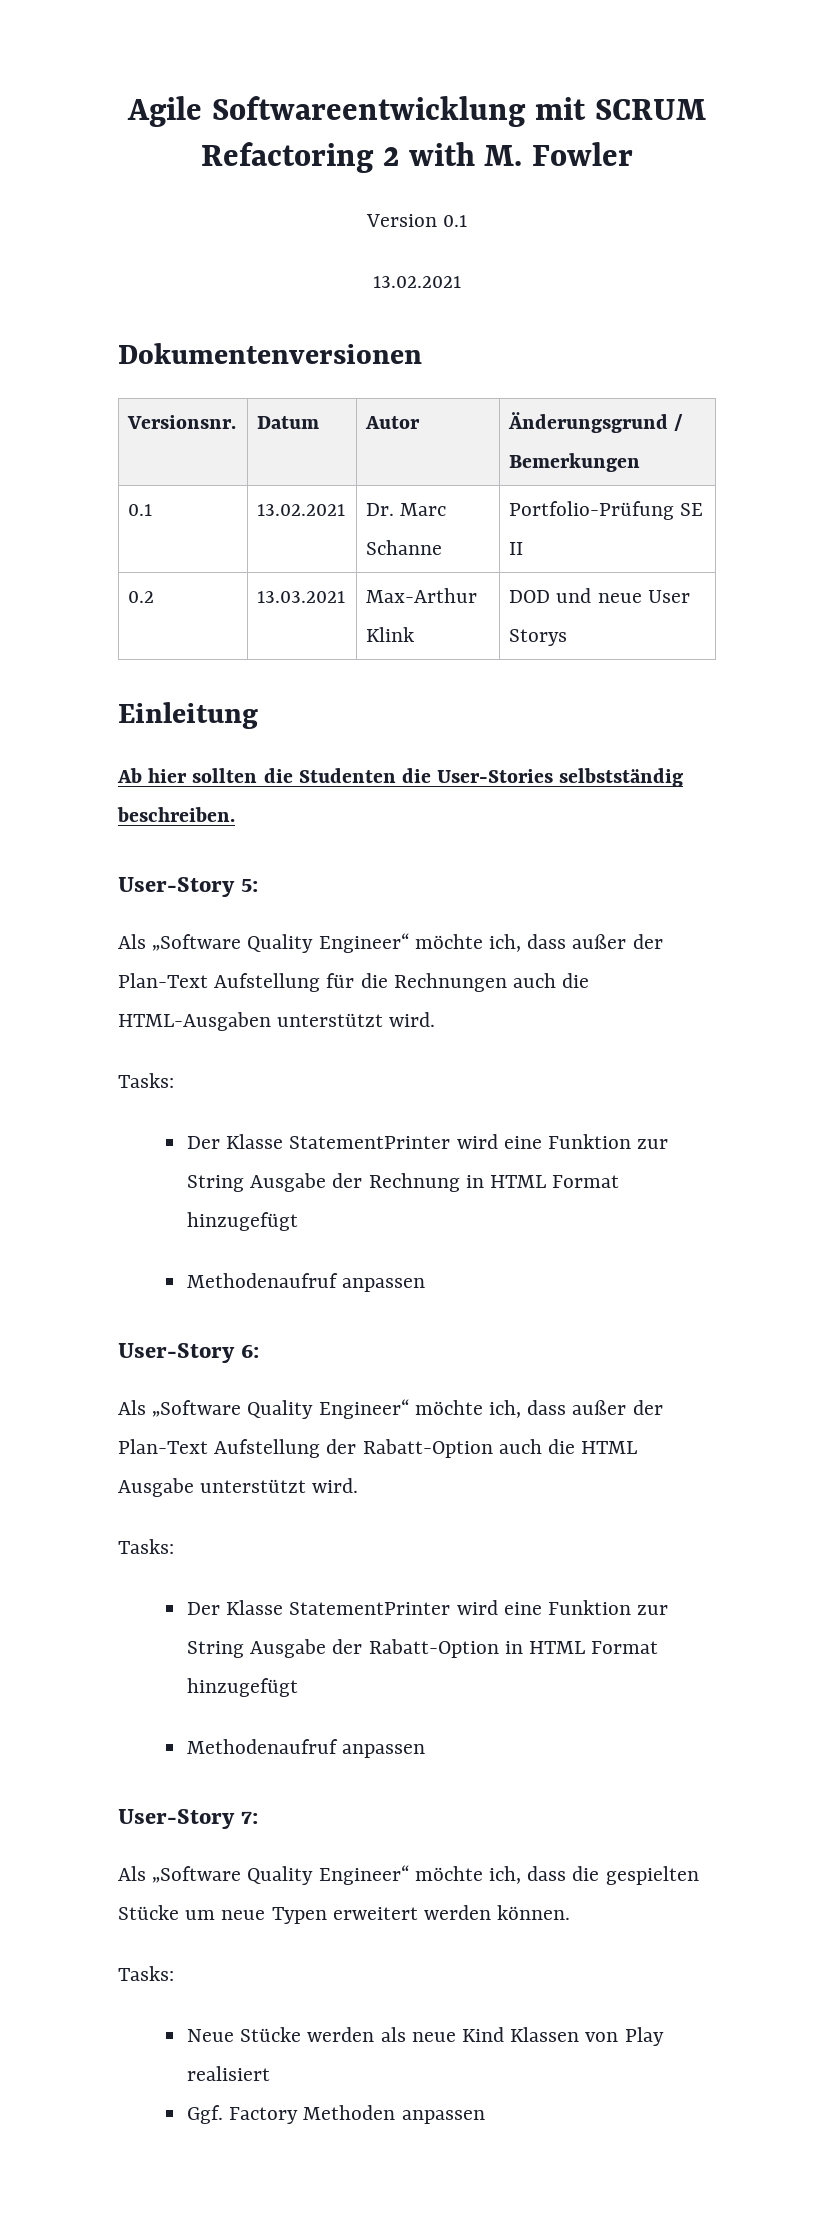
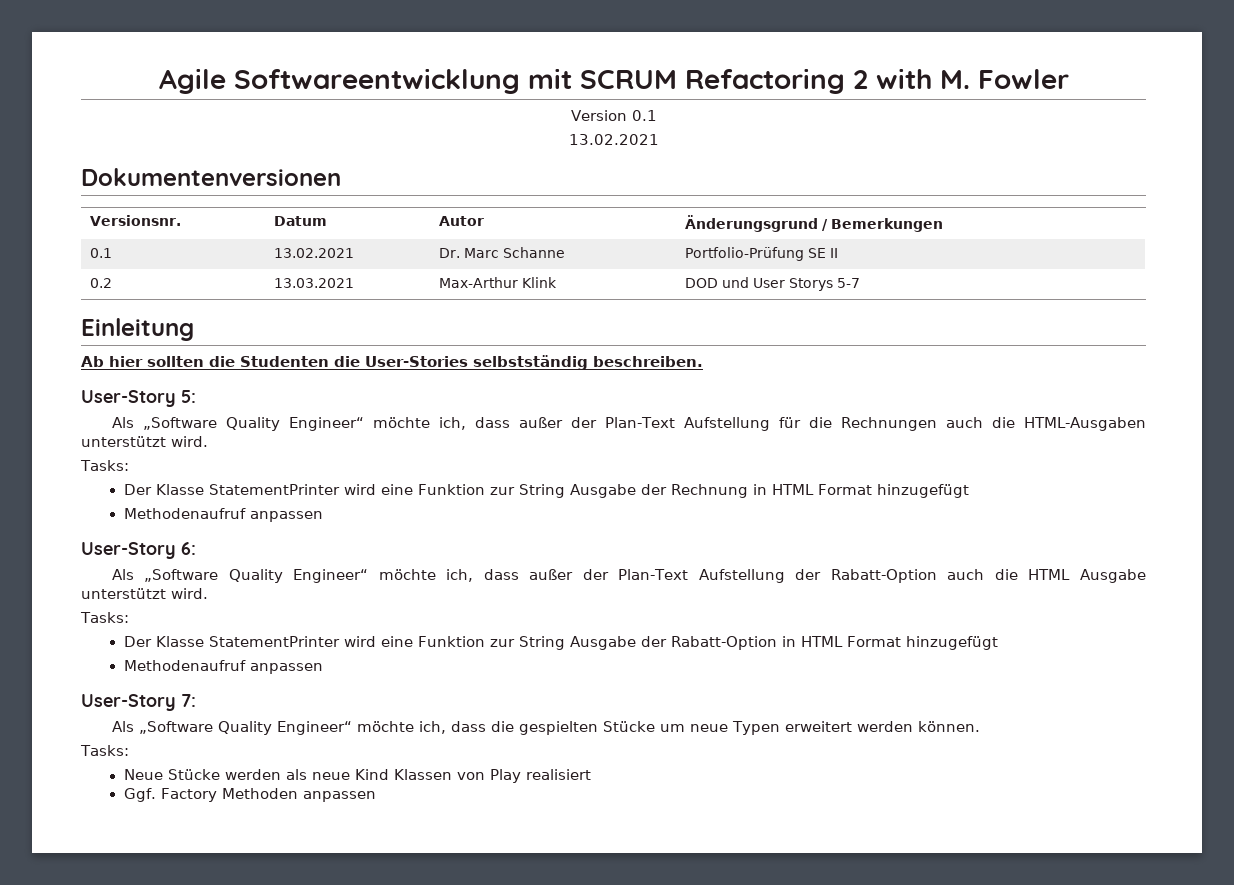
[597,593,642,603] neue -> (749, 282) none
(568, 637) none -> [836,278,860,288] 5-7

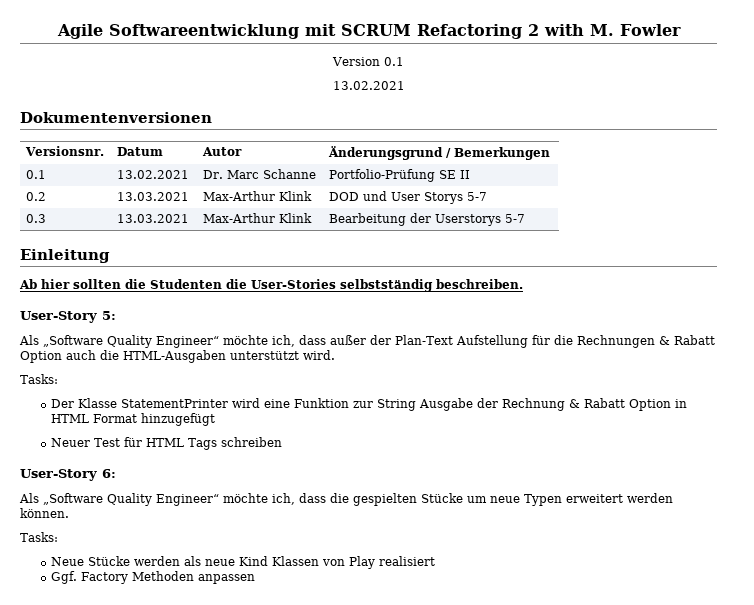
(860, 283) none -> [26,214,47,223] [117,214,190,223] [203,213,313,223] [329,213,526,226] // 0.3 | 13.03.2021 | Max-Arthur Klink | Bearbeitung der Userstorys 5-7
(937, 424) none -> [659,335,715,345] [20,351,62,363] & Rabatt Option
[752,484,969,498] [123,508,323,522] [81,542,196,559] [111,569,1146,583] [81,588,208,599] [80,612,129,623] [123,636,998,650] [123,660,323,674] [81,694,196,711] in HTML Format hinzugefügt // Methodenaufruf anpassen // User-Story 6: // Als „Software Quality Engineer“ möchte ich, dass außer der Plan-Text Aufstellung der Rabatt-Option auch die HTML Ausgabe unterstützt wird. // Tasks: // Der Klasse StatementPrinter wird eine Funktion zur String Ausgabe der Rabatt-Option in HTML Format hinzugefügt // Methodenaufruf anpassen // User-Story 7: -> [569,398,688,411] [51,413,216,426] [51,437,283,450] [20,469,116,481] & Rabatt Option in HTML Format hinzugefügt // Neuer Test für HTML Tags schreiben // User-Story 6:

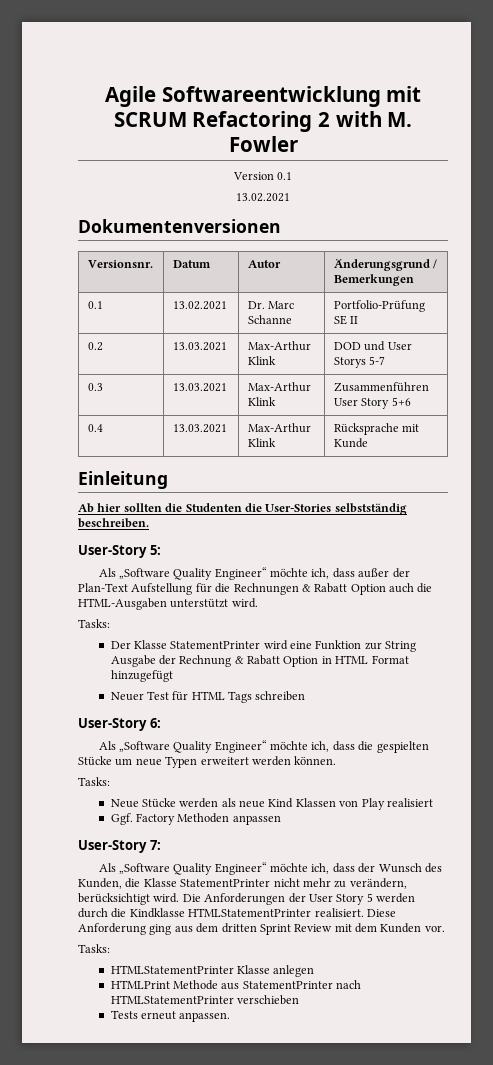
[329,213,526,226] Bearbeitung der Userstorys 5-7 -> [333,382,429,392] [333,397,411,409] [87,424,103,432] [172,424,227,433] [247,423,311,433] [247,438,276,447] [333,423,420,435] [333,438,368,448] Zusammenführen User Story 5+6 // 0.4 | 13.03.2021 | Max-Arthur Klink | Rücksprache mit Kunde
(256, 579) none -> [78,840,161,853] [98,862,442,875] [78,878,407,889] [78,893,415,905] [78,908,396,918] [78,923,445,935] [78,944,110,953] [110,965,315,977] [110,980,362,990] [110,995,299,1005] [110,1010,231,1022] // User-Story 7: // Als „Software Quality Engineer“ möchte ich, dass der Wunsch des Kunden, die Klasse StatementPrinter nicht mehr zu verändern, berücksichtigt wird. Die Anforderungen der User Story 5 werden durch die Kindklasse HTMLStatementPrinter realisiert. Diese Anforderung ging aus dem dritten Sprint Review mit dem Kunden vor. // Tasks: // HTMLStatementPrinter Klasse anlegen // HTMLPrint Methode aus StatementPrinter nach HTMLStatementPrinter verschieben // Tests erneut anpassen.

